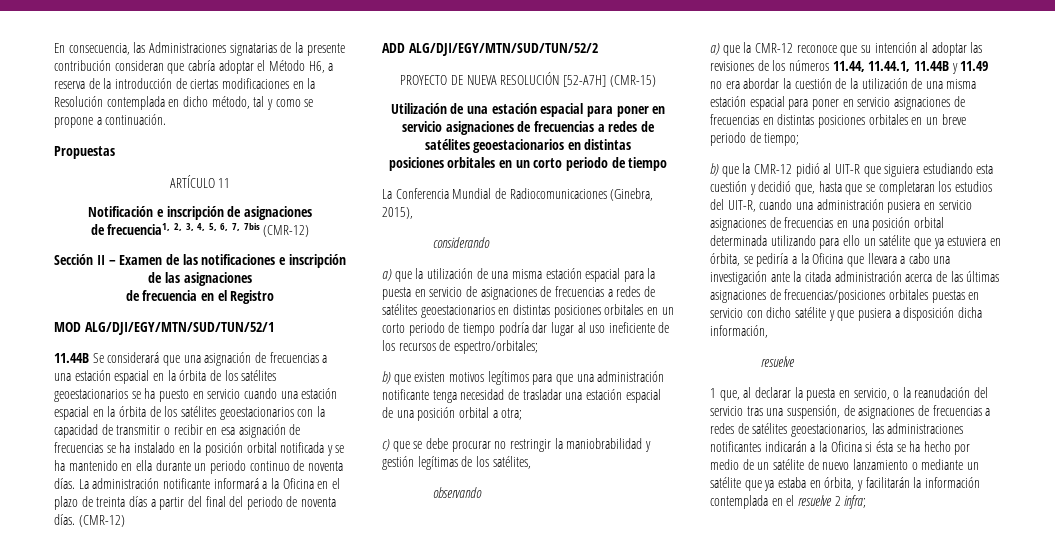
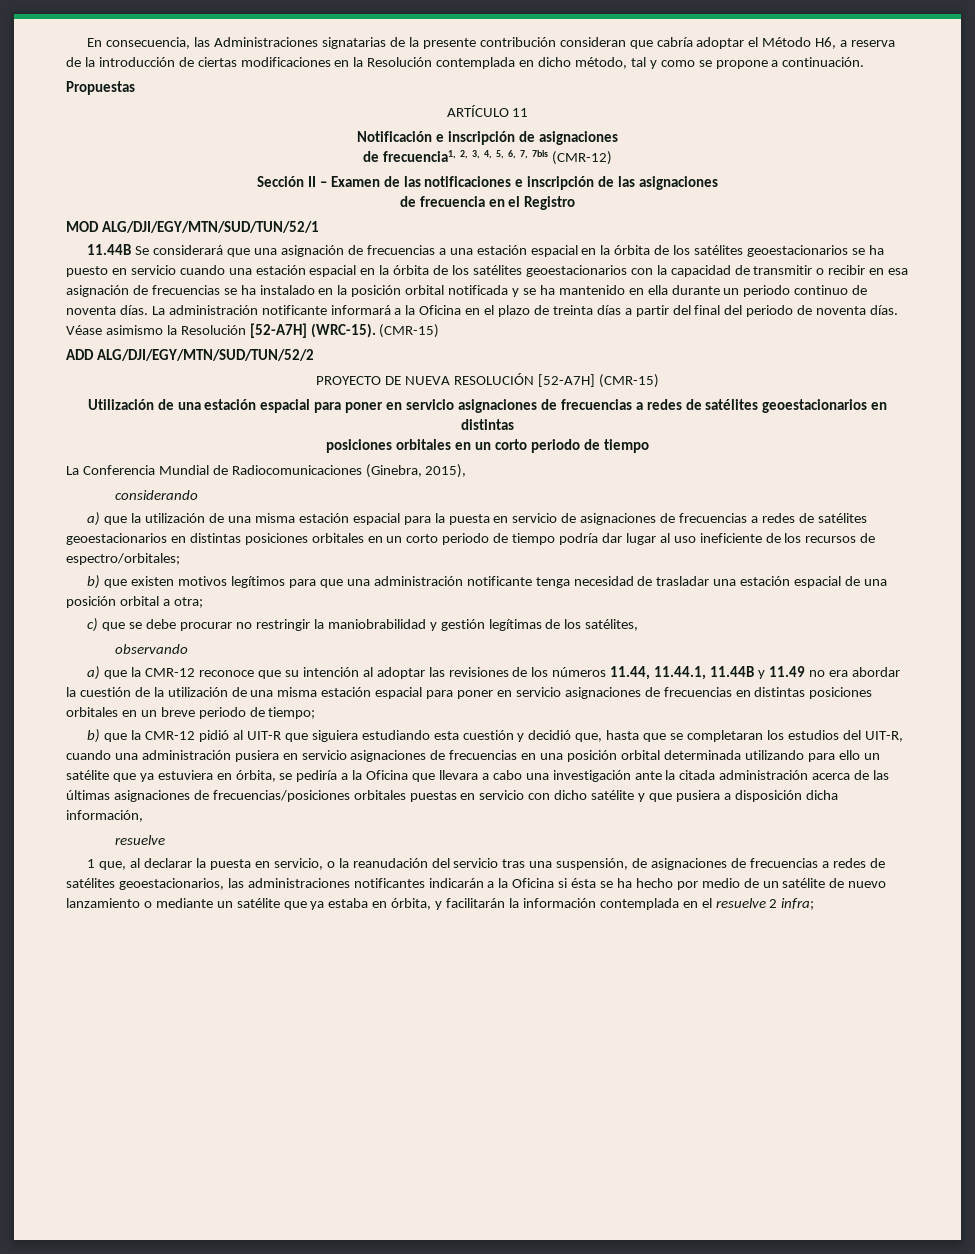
[78,515,125,527] (CMR-12) -> [66,323,440,338] Véase asimismo la Resolución [52-A7H] (WRC-15). (CMR-15)

